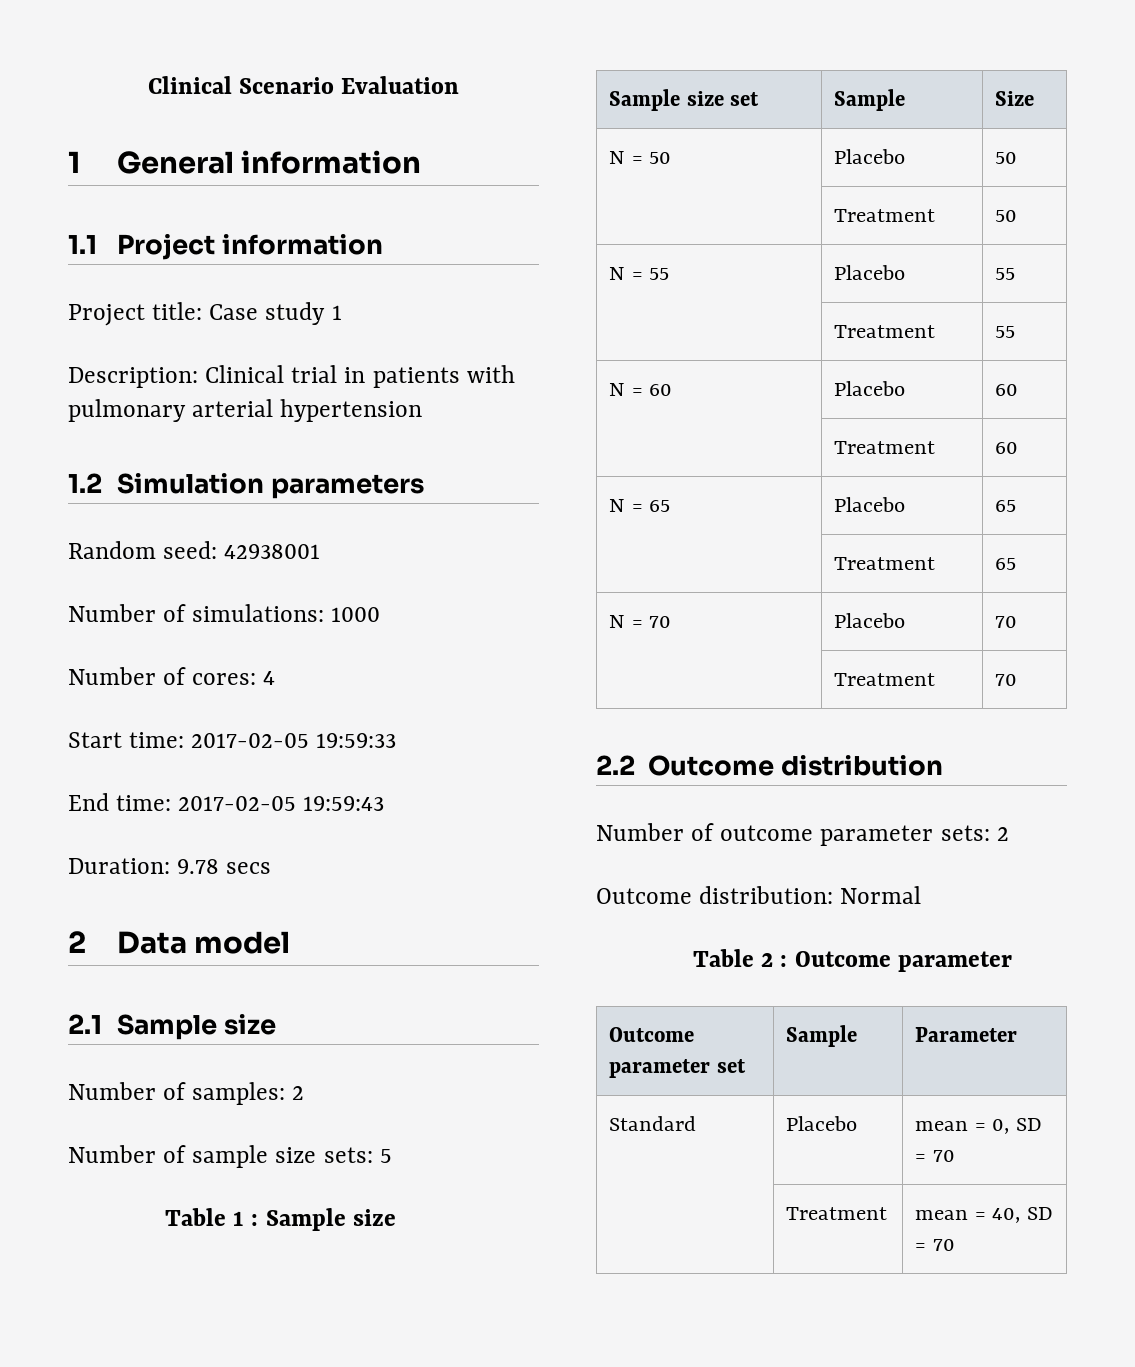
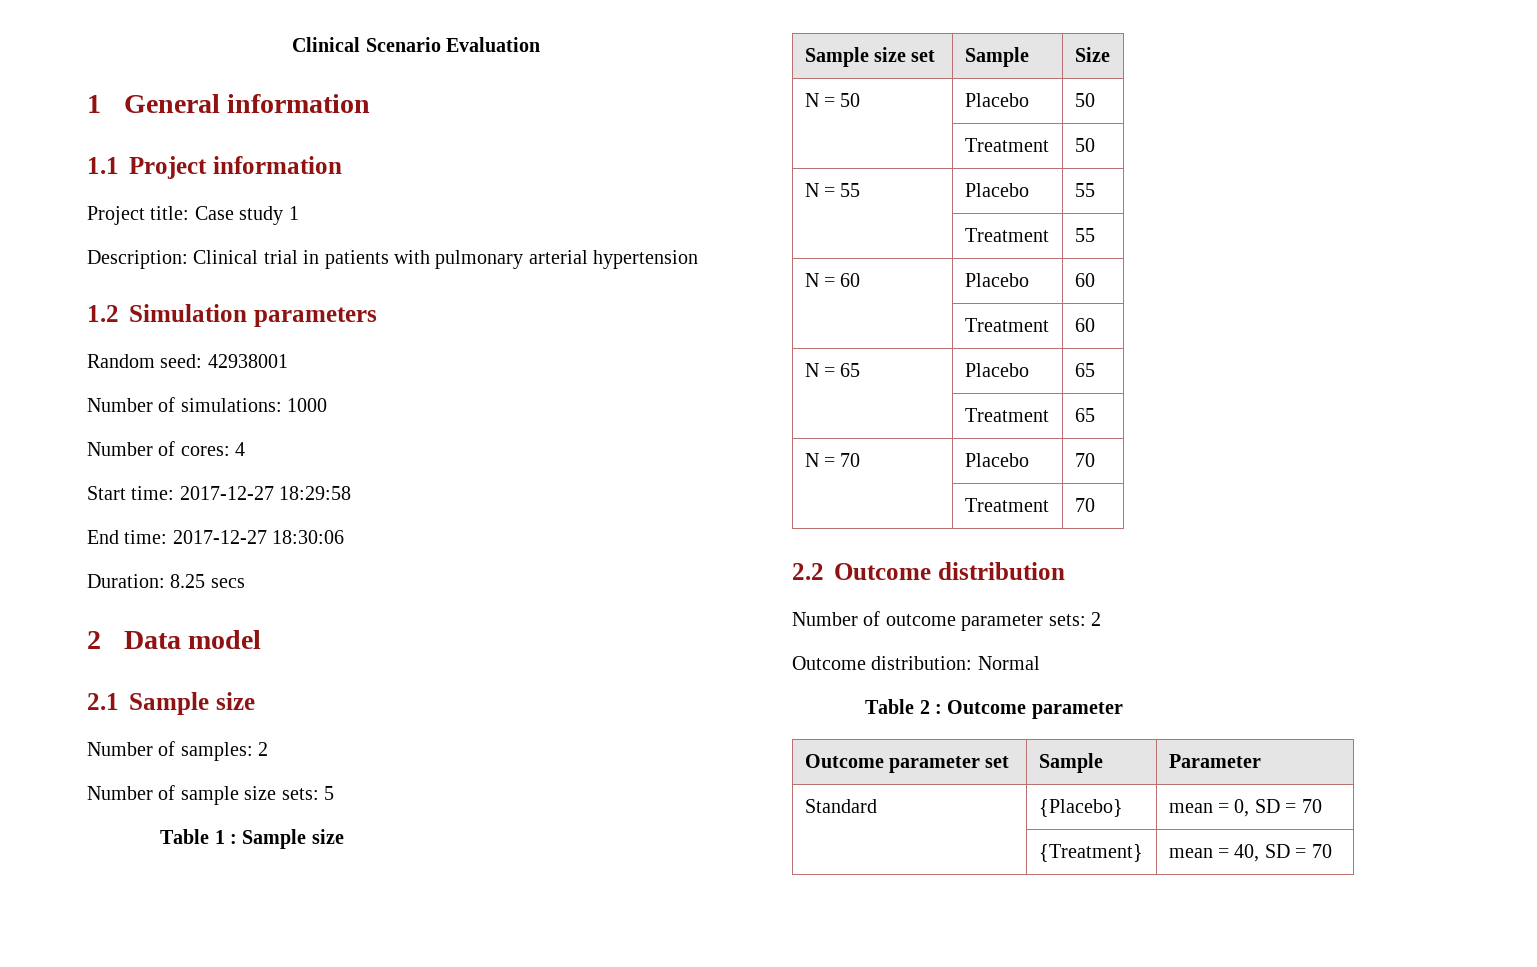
[191,733,397,748] 2017-02-05 19:59:33 -> [179,486,352,500] 2017-12-27 18:29:58
[178,796,385,811] 2017-02-05 19:59:43 -> [172,530,345,544] 2017-12-27 18:30:06
[177,859,220,874] 9.78 -> [170,574,206,588] 8.25
[786,1116,858,1131] Placebo -> [1038,799,1123,817] {Placebo}
[786,1207,888,1220] Treatment -> [1038,844,1143,862] {Treatment}

